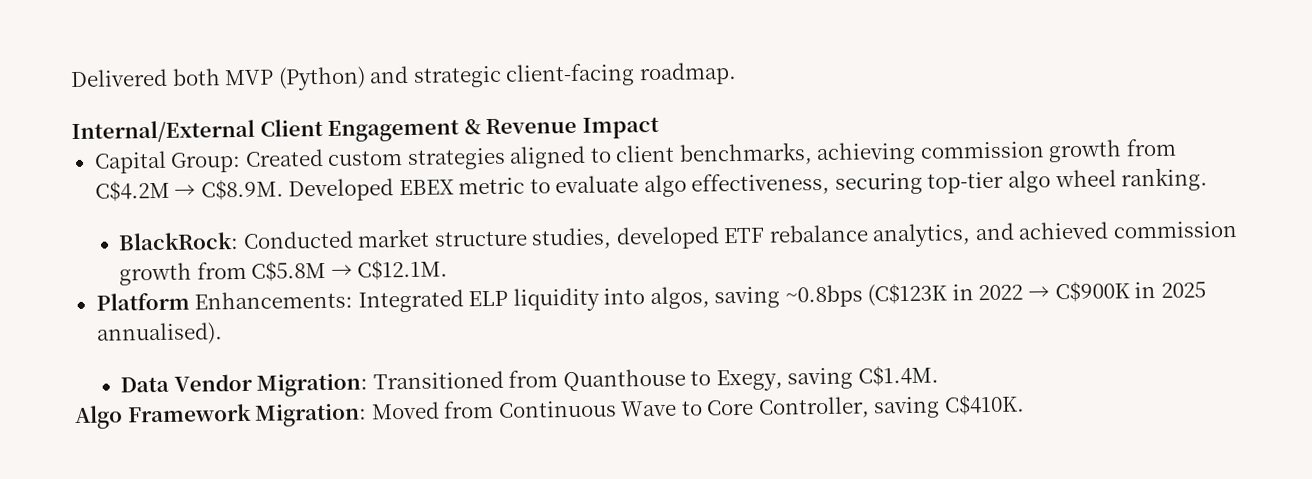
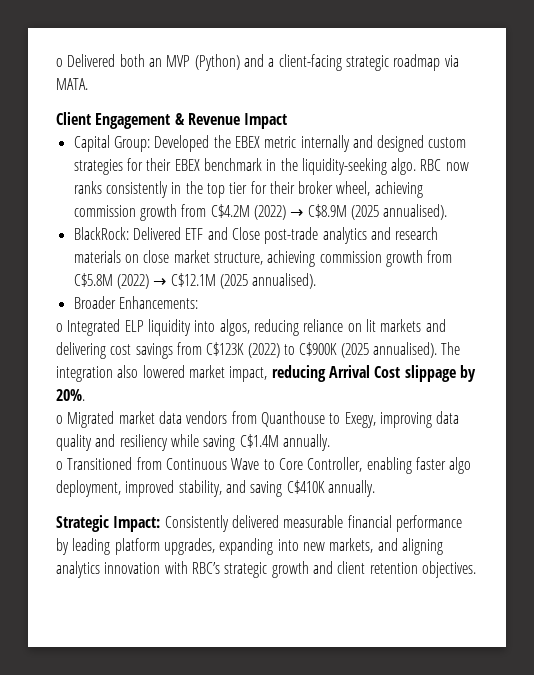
(70, 78) none -> [56,58,63,67] o
(221, 77) none -> [148,58,162,67] an
[412,62,737,88] [71,119,255,144] strategic client-facing roadmap. // Internal/External -> [268,54,459,71] [56,78,88,90] a client-facing strategic roadmap via MATA. //
[244,142,813,170] Created custom strategies aligned to client benchmarks, -> [154,135,467,152] [73,158,469,175] [73,181,371,198] Developed the EBEX metric internally and designed custom strategies for their EBEX benchmark in the liquidity-seeking algo. RBC now ranks consistently in the top tier for their broker wheel,
[174,167,1209,202] [118,221,1238,251] [119,258,449,286] [95,292,190,311] → C$8.9M. Developed EBEX metric to evaluate algo effectiveness, securing top-tier algo wheel ranking. // BlackRock: Conducted market structure studies, developed ETF rebalance analytics, and achieved commission growth from C$5.8M → C$12.1M. // Platform -> [253,204,448,220] [73,227,439,244] [73,250,453,267] [73,273,317,289] [73,296,116,309] (2022) → C$8.9M (2025 annualised). // BlackRock: Delivered ETF and Close post-trade analytics and research materials on close market structure, achieving commission growth from C$5.8M (2022) → C$12.1M (2025 annualised). // Broader
(354, 300) none -> [56,323,63,332] // o
[714,280,1206,309] [95,322,223,346] [120,364,939,397] [74,401,440,430] saving ~0.8bps (C$123K in 2022 → C$900K in 2025 annualised). // Data Vendor Migration: Transitioned from Quanthouse to Exegy, saving C$1.4M. // Algo Framework Migration: Moved -> [253,319,446,336] [56,342,461,359] [56,365,476,382] [56,389,85,401] [56,411,460,428] [56,434,330,451] [56,457,133,470] reducing reliance on lit markets and delivering cost savings from C$123K (2022) to C$900K (2025 annualised). The integration also lowered market impact, reducing Arrival Cost slippage by 20%. // o Migrated market data vendors from Quanthouse to Exegy, improving data quality and resiliency while saving C$1.4M annually. // o Transitioned
[873,393,1025,419] saving C$410K. -> [366,457,472,474] [56,480,375,497] [56,515,462,532] [56,538,443,555] [56,561,476,578] enabling faster algo deployment, improved stability, and saving C$410K annually. // Strategic Impact: Consistently delivered measurable financial performance by leading platform upgrades, expanding into new markets, and aligning analytics innovation with RBC’s strategic growth and client retention objectives.

